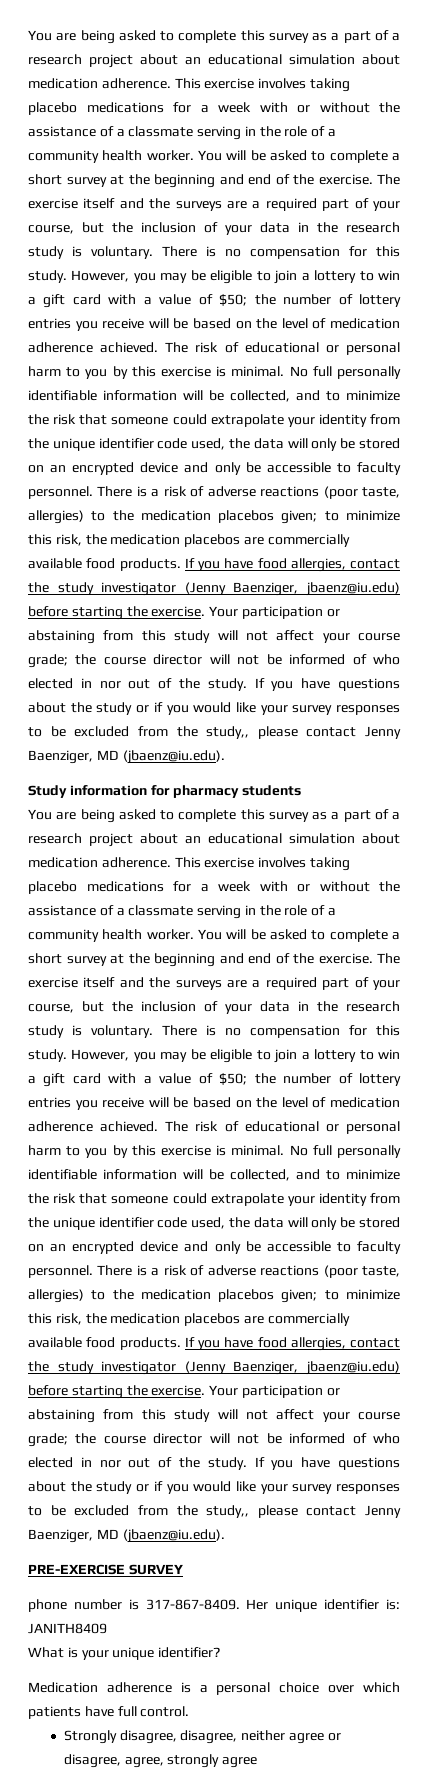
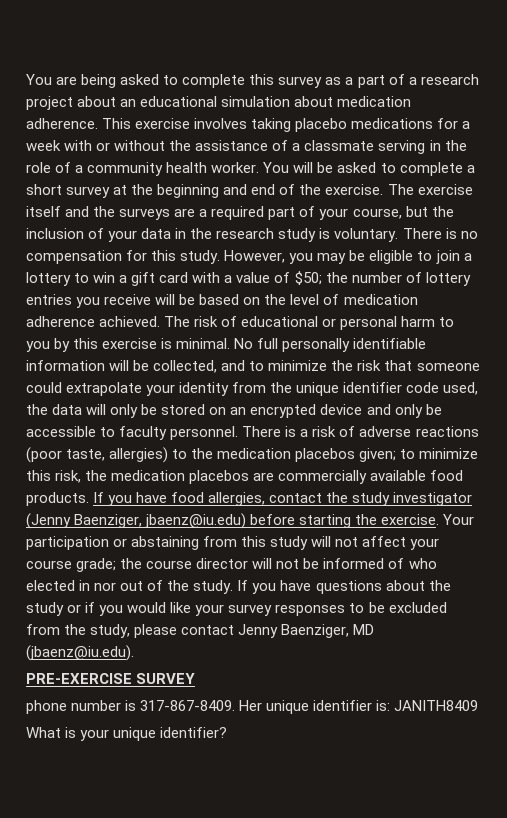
[206,726,401,739] [28,750,225,764] [28,785,302,798] [28,809,400,823] [28,833,400,847] [28,857,350,871] [28,881,400,894] [28,905,337,919] [28,929,400,942] [28,953,400,967] [28,977,400,990] [28,1001,400,1014] [28,1025,400,1038] [28,1049,400,1063] [28,1073,401,1087] [28,1097,400,1110] [28,1121,400,1134] [28,1145,401,1158] [28,1169,400,1181] [28,1193,400,1206] [28,1217,401,1230] [28,1241,401,1254] [28,1265,401,1278] [28,1289,400,1303] [28,1313,350,1326] [28,1337,400,1351] [28,1361,400,1375] [28,1385,340,1399] [28,1409,400,1423] [28,1433,401,1447] [28,1457,401,1470] [28,1481,400,1494] [28,1505,250,1518] study,, please contact Jenny Baenziger, MD (jbaenz@iu.edu). // Study information for pharmacy students // You are being asked to complete this survey as a part of a research project about an educational simulation about medication adherence. This exercise involves taking placebo medications for a week with or without the assistance of a classmate serving in the role of a community health worker. You will be asked to complete a short survey at the beginning and end of the exercise. The exercise itself and the surveys are a required part of your course, but the inclusion of your data in the research study is voluntary. There is no compensation for this study. However, you may be eligible to join a lottery to win a gift card with a value of $50; the number of lottery entries you receive will be based on the level of medication adherence achieved. The risk of educational or personal harm to you by this exercise is minimal. No full personally identifiable information will be collected, and to minimize the risk that someone could extrapolate your identity from the unique identifier code used, the data will only be stored on an encrypted device and only be accessible to faculty personnel. There is a risk of adverse reactions (poor taste, allergies) to the medication placebos given; to minimize this risk, the medication placebos are commercially available food products. If you have food allergies, contact the study investigator (Jenny Baenziger, jbaenz@iu.edu) before starting the exercise. Your participation or abstaining from this study will not affect your course grade; the course director will not be informed of who elected in nor out of the study. If you have questions about the study or if you would like your survey responses to be excluded from the study,, -> [90,624,131,638] study,
[28,1682,400,1695] [28,1706,190,1719] [63,1730,341,1744] [63,1754,258,1768] // Medication adherence is a personal choice over which patients have full control. // Strongly disagree, disagree, neither agree or disagree, agree, strongly agree -> (228, 732) none

